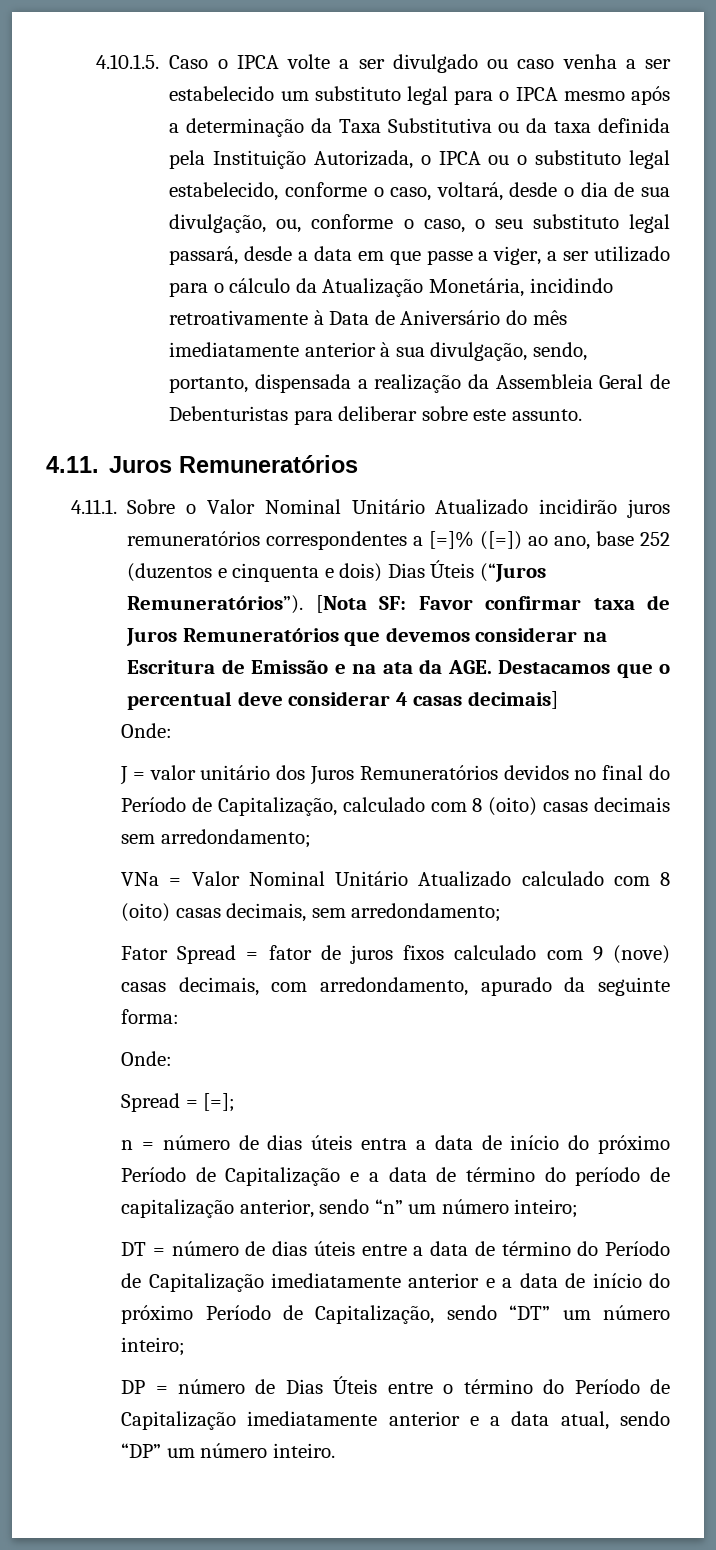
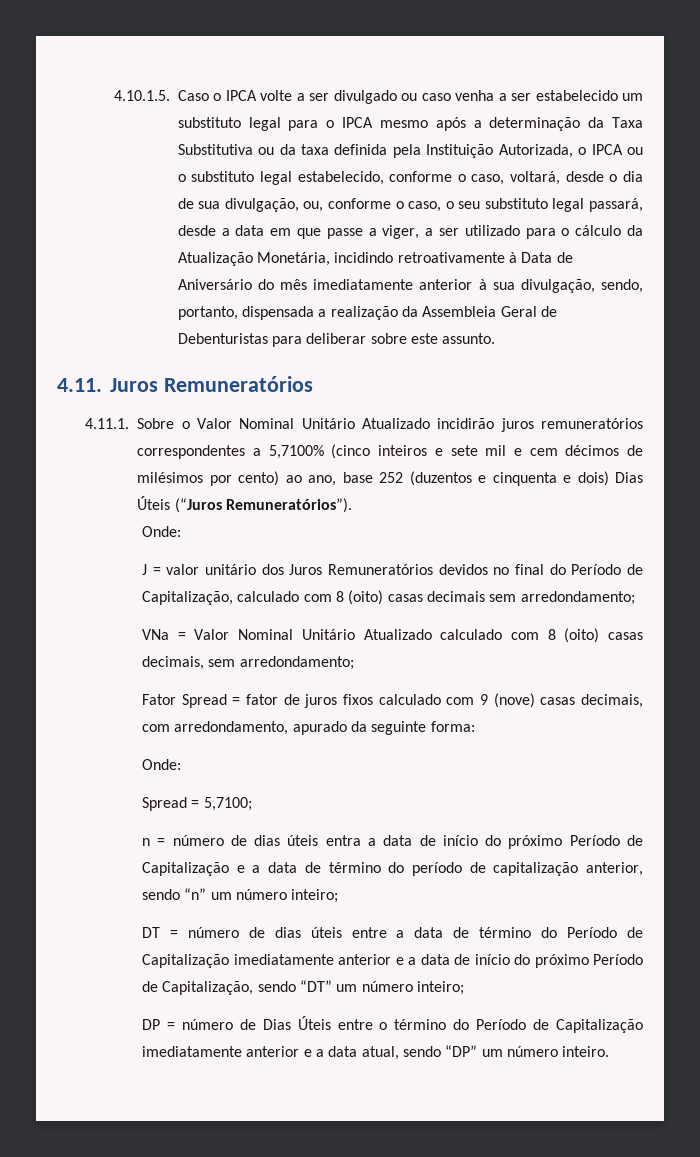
[429,531,523,550] [=]% ([=]) -> [268,444,644,459] [137,471,280,486] 5,7100% (cinco inteiros e sete mil e cem décimos de milésimos por cento)
[315,595,670,613] [126,627,607,646] [127,659,670,678] [127,691,558,710] [Nota SF: Favor confirmar taxa de Juros Remuneratórios que devemos considerar na Escritura de Emissão e na ata da AGE. Destacamos que o percentual deve considerar 4 casas decimais] -> (352, 505) none
[203,1093,236,1112] [=]; -> [203,797,252,811] 5,7100;

